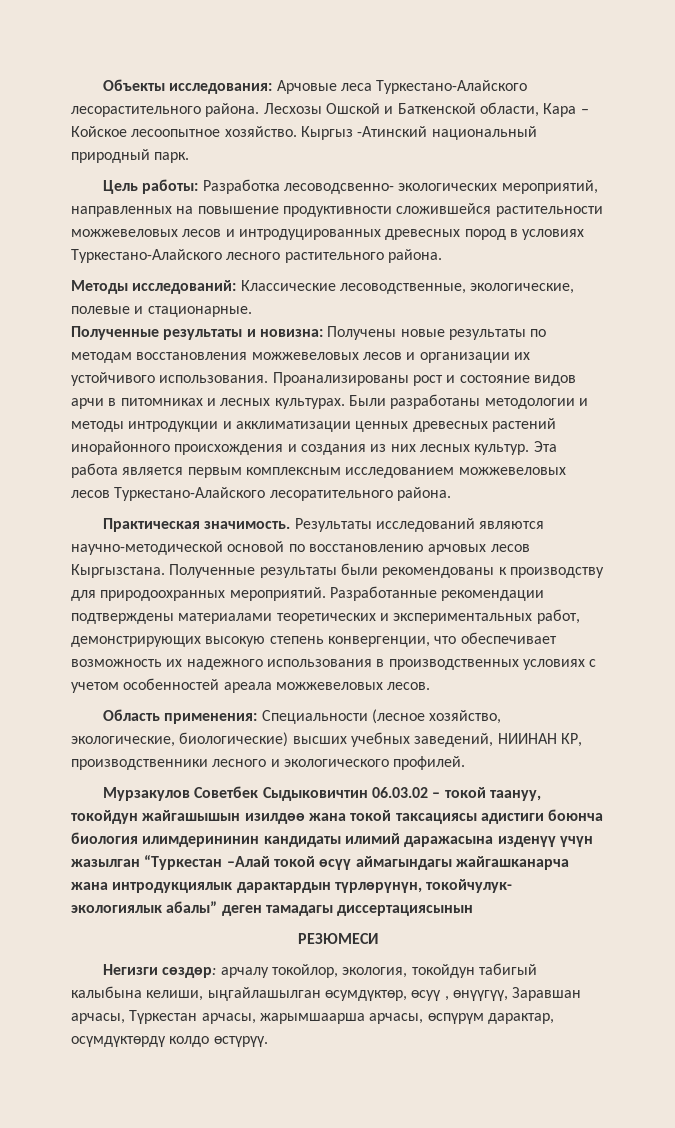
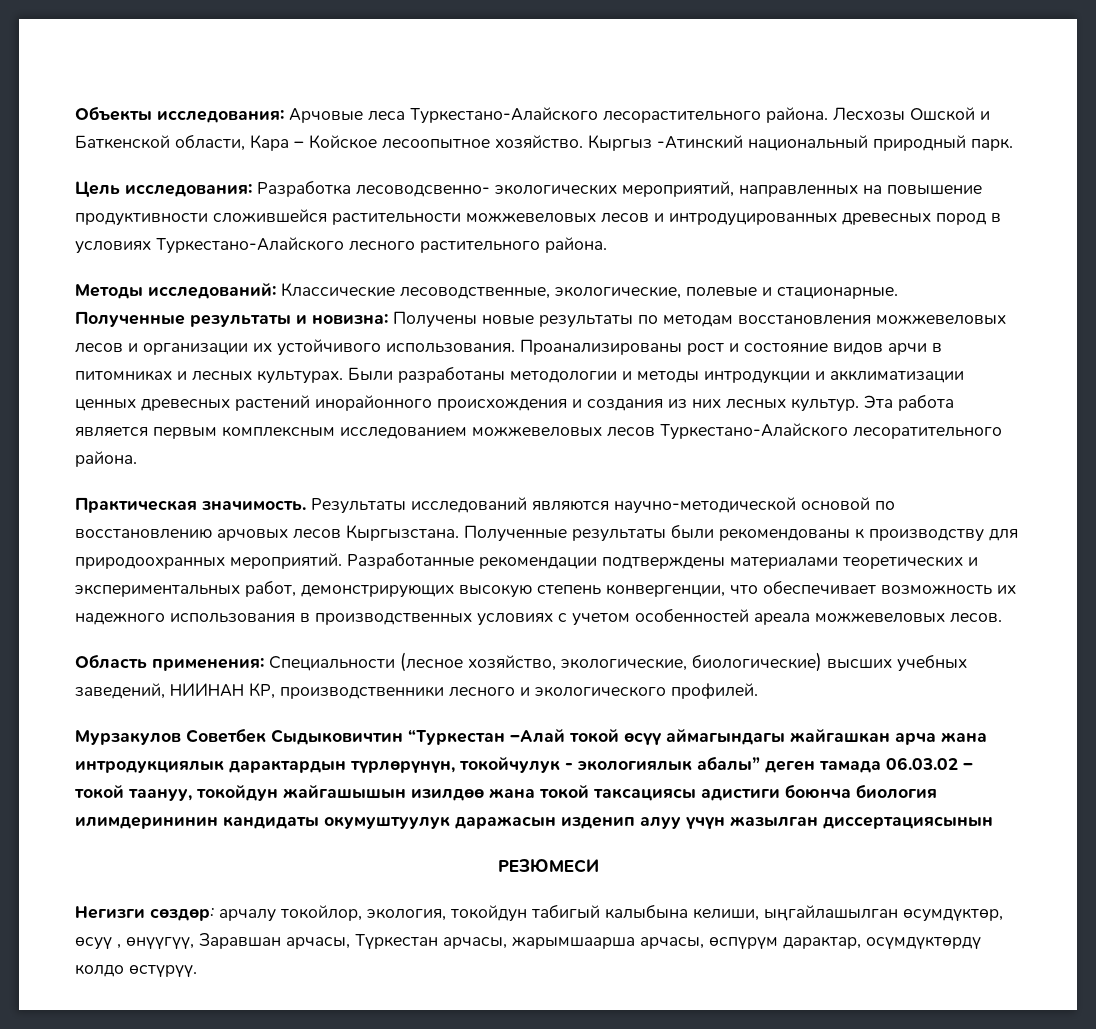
[142,179,199,194] работы: -> [125,184,252,197] исследования:
(368, 794) none -> [408,729,987,745] [75,756,881,773] “Туркестан –Алай токой өсүү аймагындагы жайгашкан арча жана интродукциялык дарактардын түрлөрүнүн, токойчулук - экологиялык абалы” деген тамада
[344,833,593,847] [71,855,569,870] [71,879,513,893] [71,901,333,916] илимий даражасына изденүү үчүн жазылган “Туркестан –Алай токой өсүү аймагындагы жайгашканарча жана интродукциялык дарактардын түрлөрүнүн, токойчулук- экологиялык абалы” деген тамадагы -> [324,816,818,829] окумуштуулук даражасын изденип алуу үчүн жазылган

